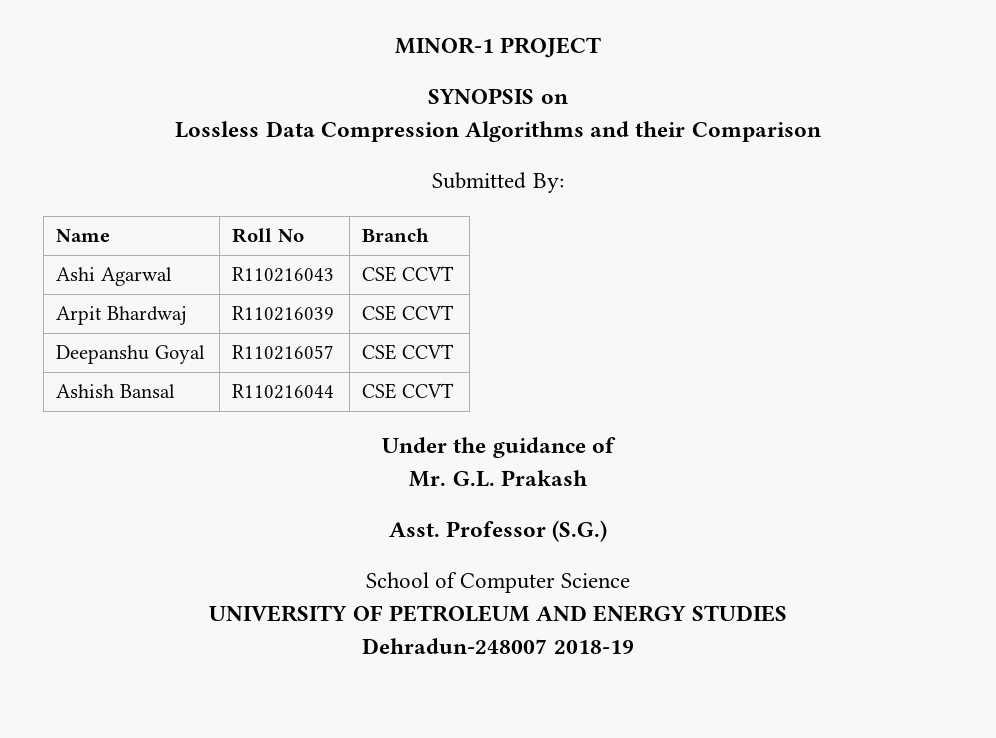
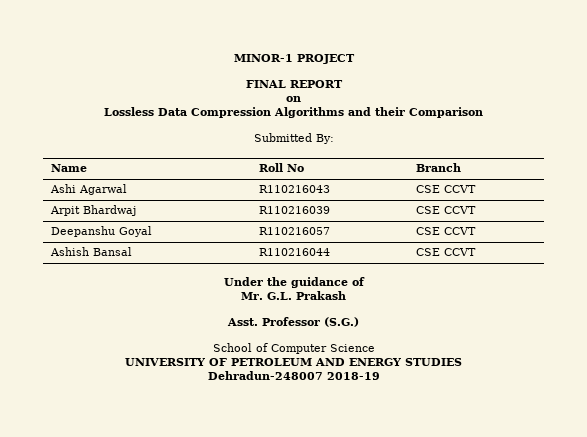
[428,88,535,104] SYNOPSIS -> [245,80,343,88] FINAL REPORT //

